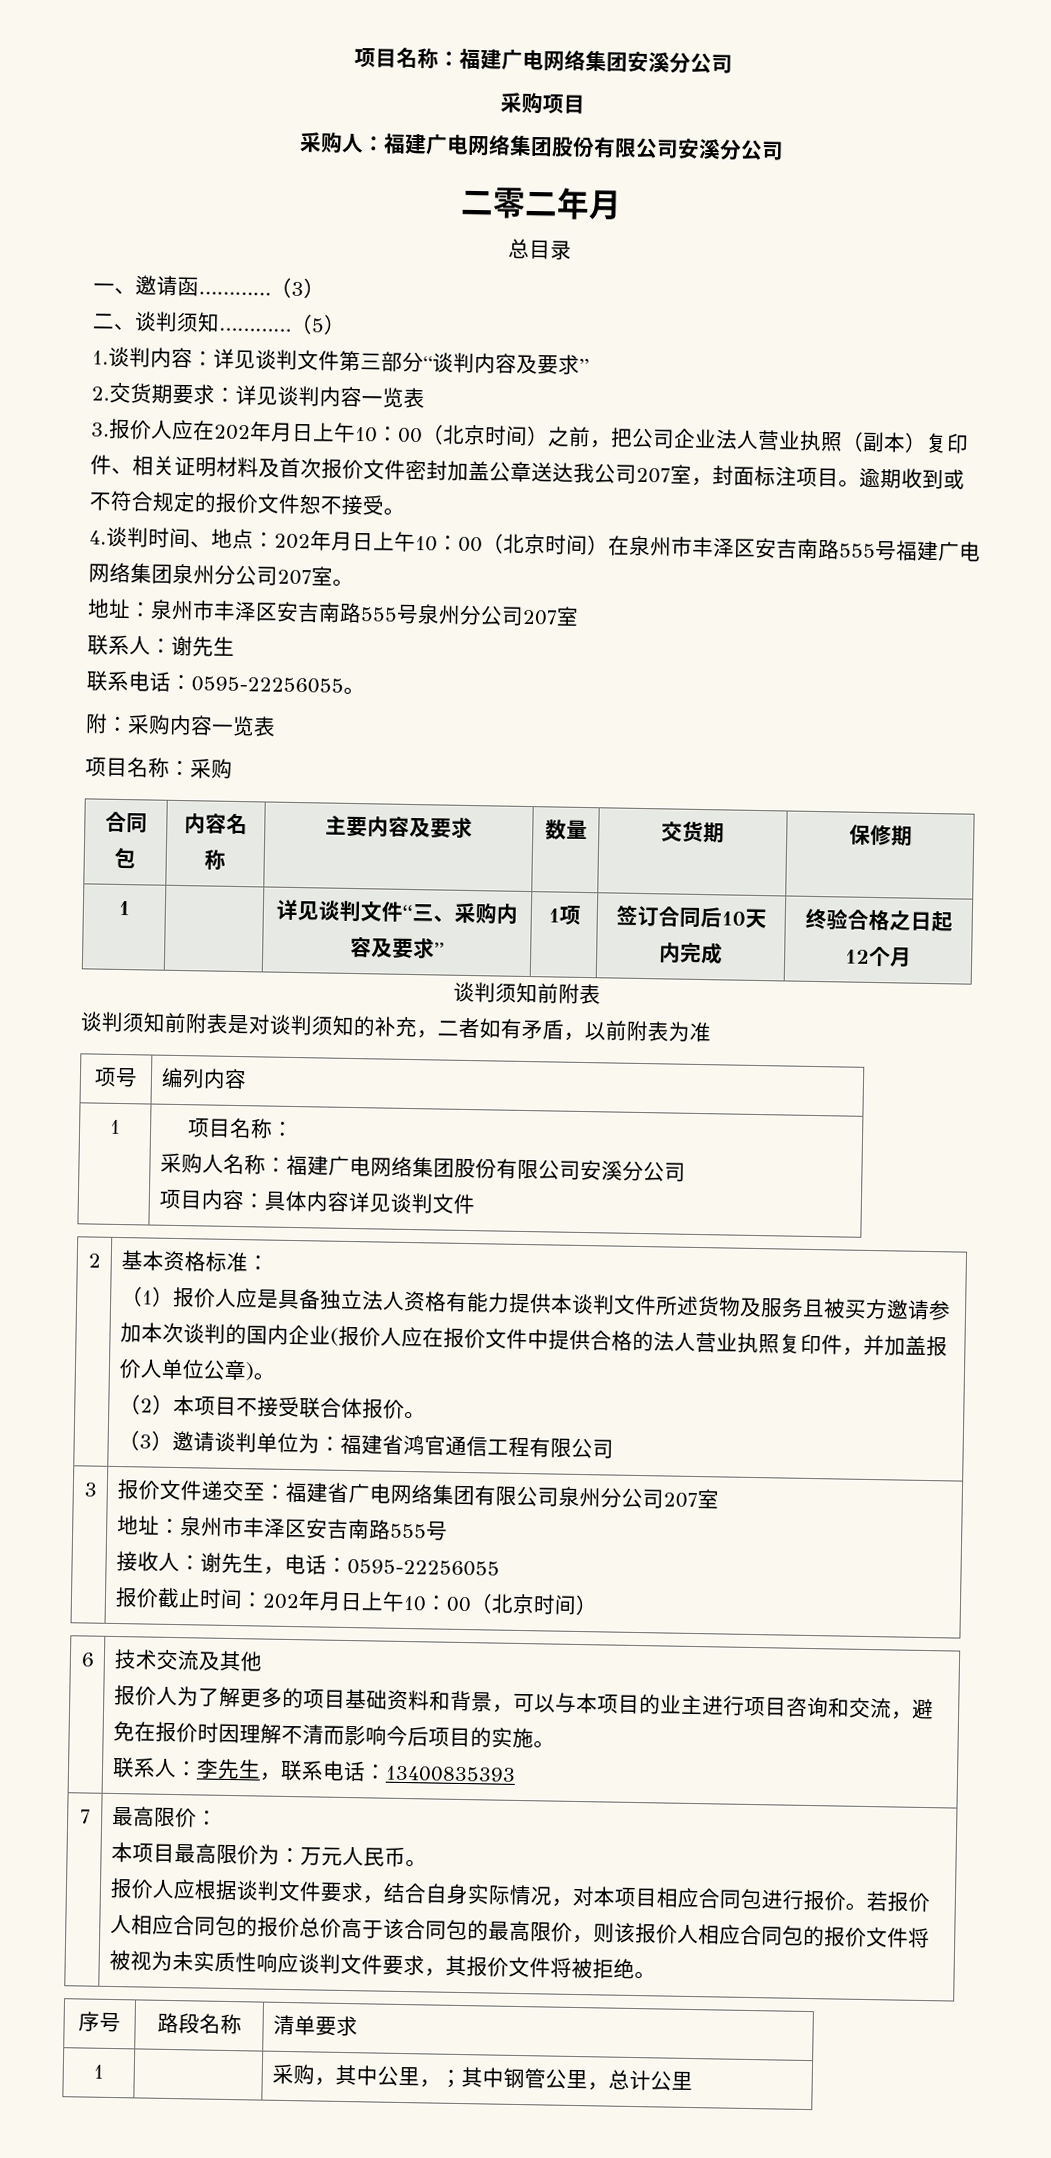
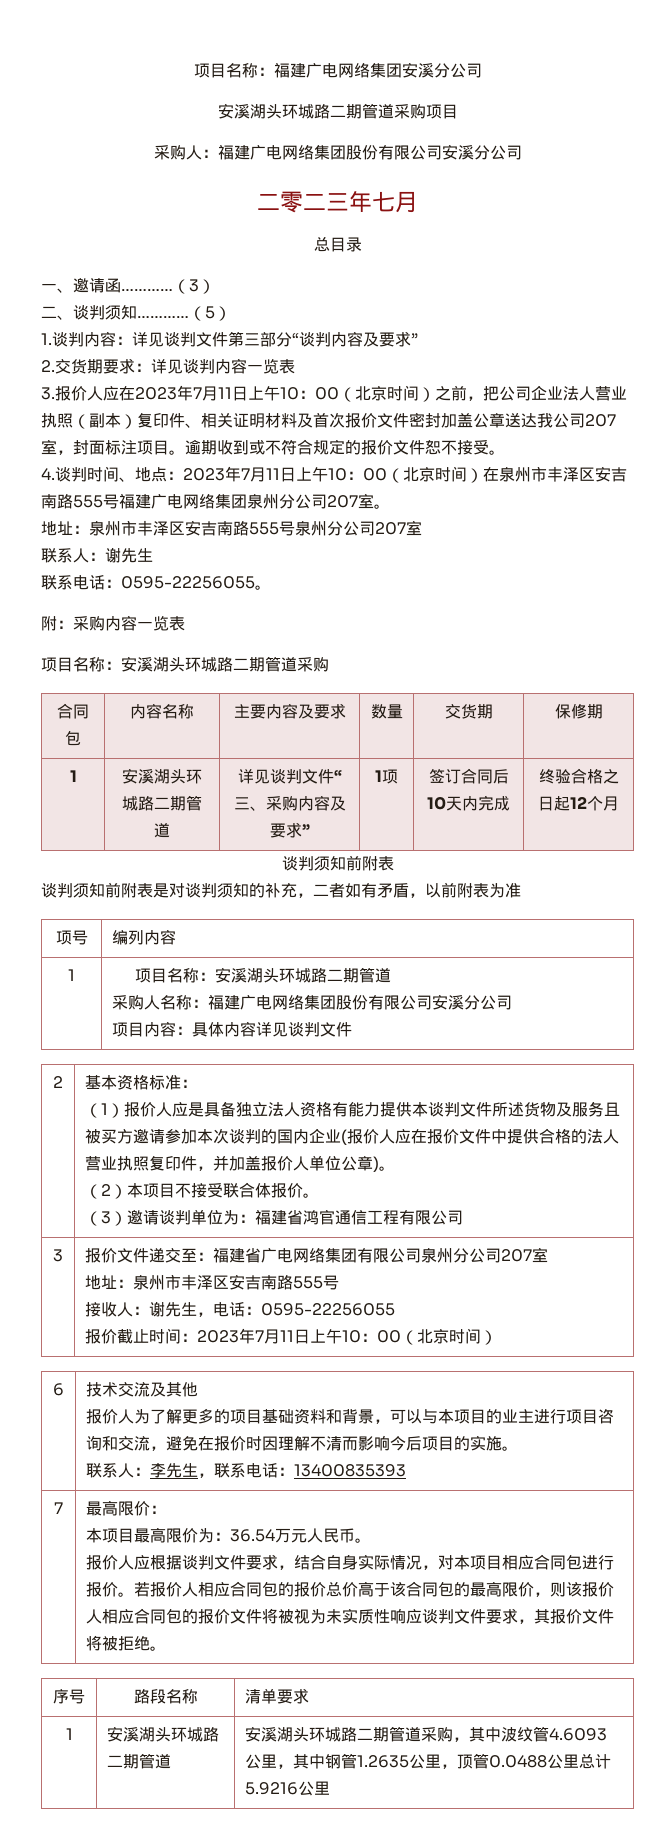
(733, 64) none -> [217,103,394,119] 安溪湖头环城路二期管道
[555,187,590,220] 年 -> [326,191,395,212] 三年七
[214,421,293,442] 202年月 -> [135,385,232,401] 2023年7月11
[274,530,353,551] 202年月 -> [183,466,280,482] 2023年7月11
(191, 768) none -> [121,656,297,672] 安溪湖头环城路二期管道
(131, 908) none -> [122,768,202,784] [122,795,202,811] [154,823,170,838] 安溪湖头环城路二期管道
(294, 1129) none -> [215,967,392,983] 安溪湖头环城路二期管道
[261,1590,342,1611] 202年月 -> [197,1328,295,1344] 2023年7月11
(301, 1855) none -> [230,1529,276,1542] 36.54
[271,2063,651,2091] | 采购，其中公里，；其中钢管公里，总计 -> [107,1726,220,1742] [107,1753,172,1769] [245,1726,608,1742] [245,1753,612,1769] [245,1782,299,1795] 安溪湖头环城路二期管道 | 安溪湖头环城路二期管道采购，其中波纹管4.6093公里，其中钢管1.2635公里，顶管0.0488公里总计5.9216

